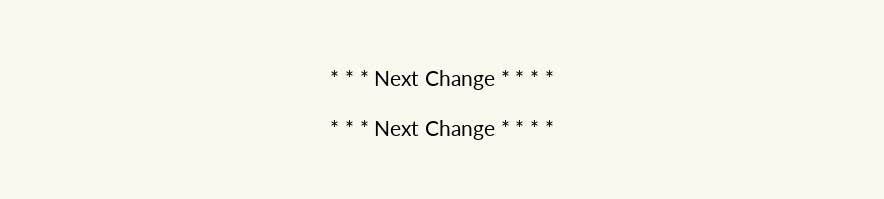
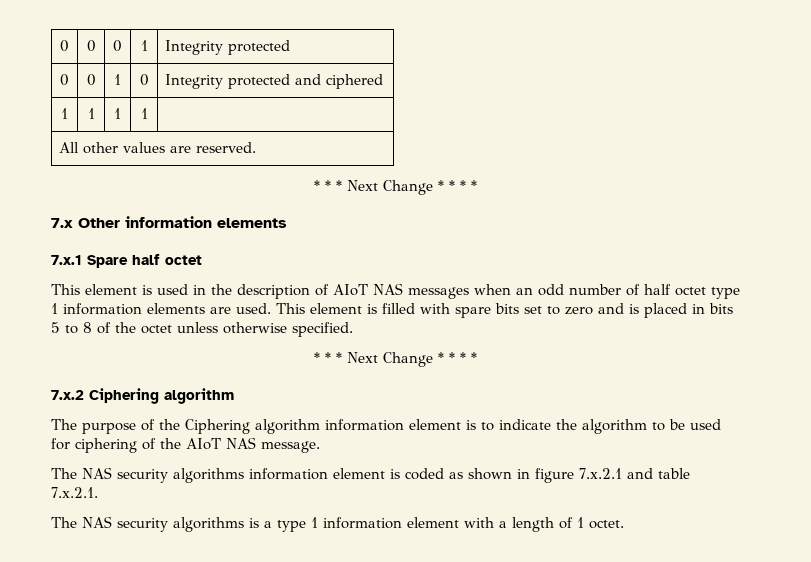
[330,70,554,90] [330,120,554,140] * * * Next Change * * * * // * * * Next Change * * * * -> [60,40,69,52] [86,40,96,52] [113,40,122,52] [140,40,148,51] [165,40,291,55] [60,74,69,86] [86,74,96,86] [114,74,121,85] [139,74,149,86] [165,74,384,89] [61,108,68,119] [87,108,95,119] [114,108,121,119] [140,108,148,119] [59,142,257,154] [314,180,477,195] [51,216,287,228] [51,254,202,268] [51,283,740,299] [51,303,733,318] [51,322,353,337] [314,352,477,367] [51,388,234,404] [51,419,721,434] [51,437,320,453] [51,467,690,483] [51,487,98,498] [51,516,624,532] 0 | 0 | 0 | 1 | Integrity protected // 0 | 0 | 1 | 0 | Integrity protected and ciphered // 1 | 1 | 1 | 1 | // All other values are reserved. // * * * Next Change * * * * // 7.x Other information elements // 7.x.1 Spare half octet // This element is used in the description of AIoT NAS messages when an odd number of half octet type 1 information elements are used. This element is filled with spare bits set to zero and is placed in bits 5 to 8 of the octet unless otherwise specified. // * * * Next Change * * * * // 7.x.2 Ciphering algorithm // The purpose of the Ciphering algorithm information element is to indicate the algorithm to be used for ciphering of the AIoT NAS message. // The NAS security algorithms information element is coded as shown in figure 7.x.2.1 and table 7.x.2.1. // The NAS security algorithms is a type 1 information element with a length of 1 octet.

